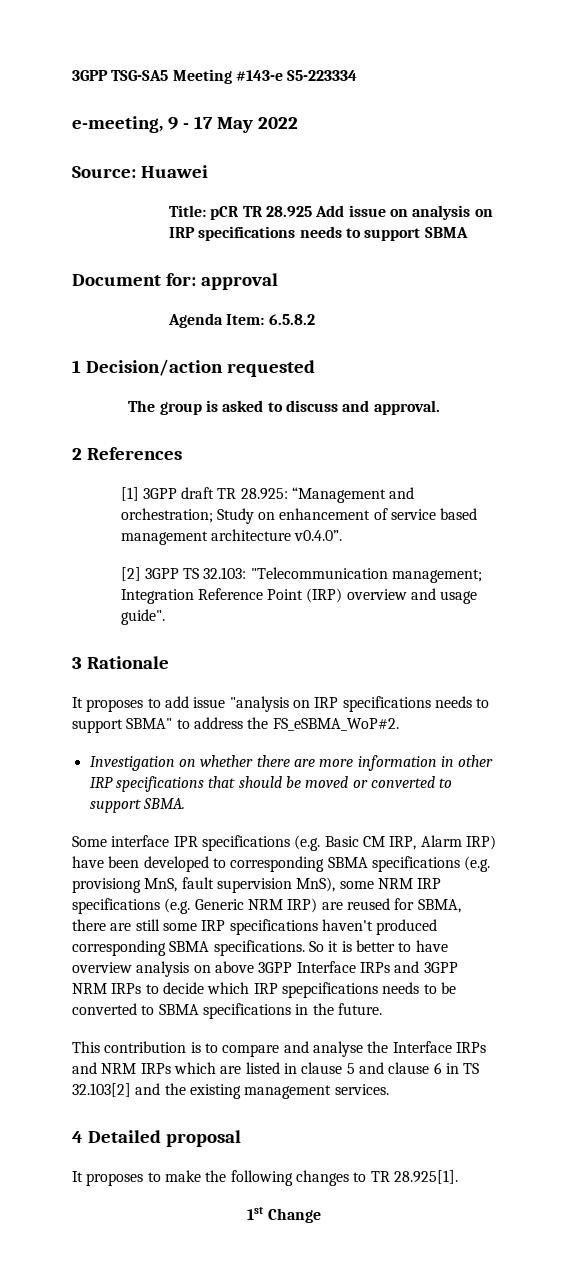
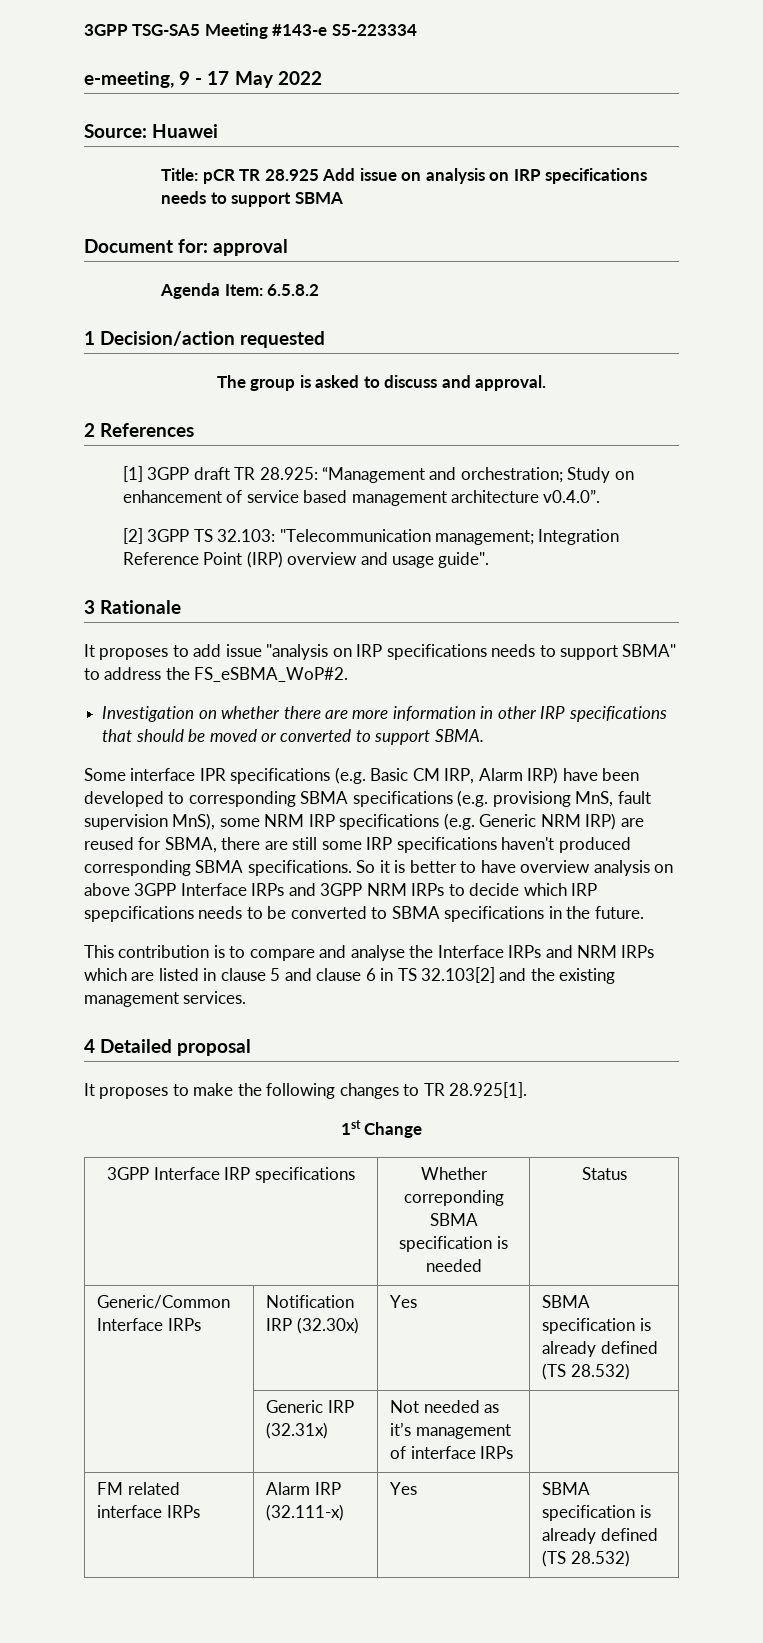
(321, 1215) none -> [107,1167,355,1183] [420,1167,488,1180] [403,1190,504,1206] [429,1213,478,1226] [399,1236,508,1252] [425,1259,482,1272] [581,1167,627,1180] [97,1295,231,1309] [97,1318,201,1331] [266,1295,355,1308] [266,1317,359,1334] [390,1295,418,1308] [542,1295,591,1308] [542,1318,651,1334] [542,1341,658,1357] [542,1363,630,1380] [266,1400,354,1413] [266,1422,329,1439] [390,1400,499,1413] [390,1422,511,1439] [390,1446,513,1459] [97,1482,180,1495] [97,1505,200,1518] [266,1482,341,1495] [266,1504,345,1521] [390,1482,418,1495] [542,1482,591,1495] [542,1505,651,1521] [542,1528,658,1544] [542,1550,630,1567] // 3GPP Interface IRP specifications | Whether correponding SBMA specification is needed | Status // Generic/Common Interface IRPs | Notification IRP (32.30x) | Yes | SBMA specification is already defined (TS 28.532) // | Generic IRP (32.31x) | Not needed as it’s management of interface IRPs | // FM related interface IRPs | Alarm IRP (32.111-x) | Yes | SBMA specification is already defined (TS 28.532)

